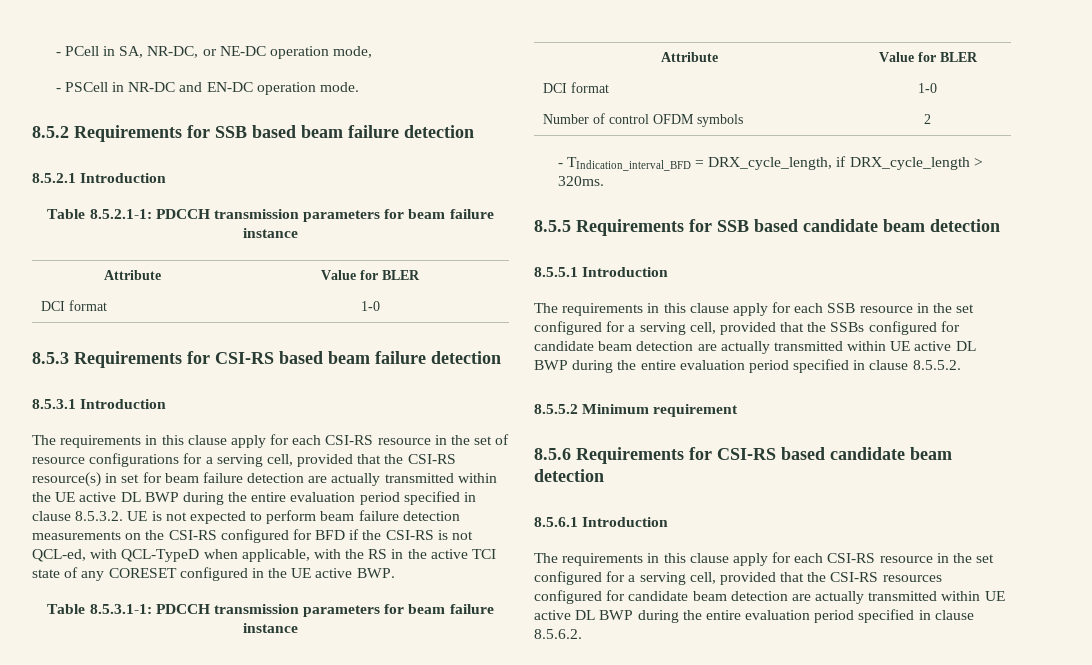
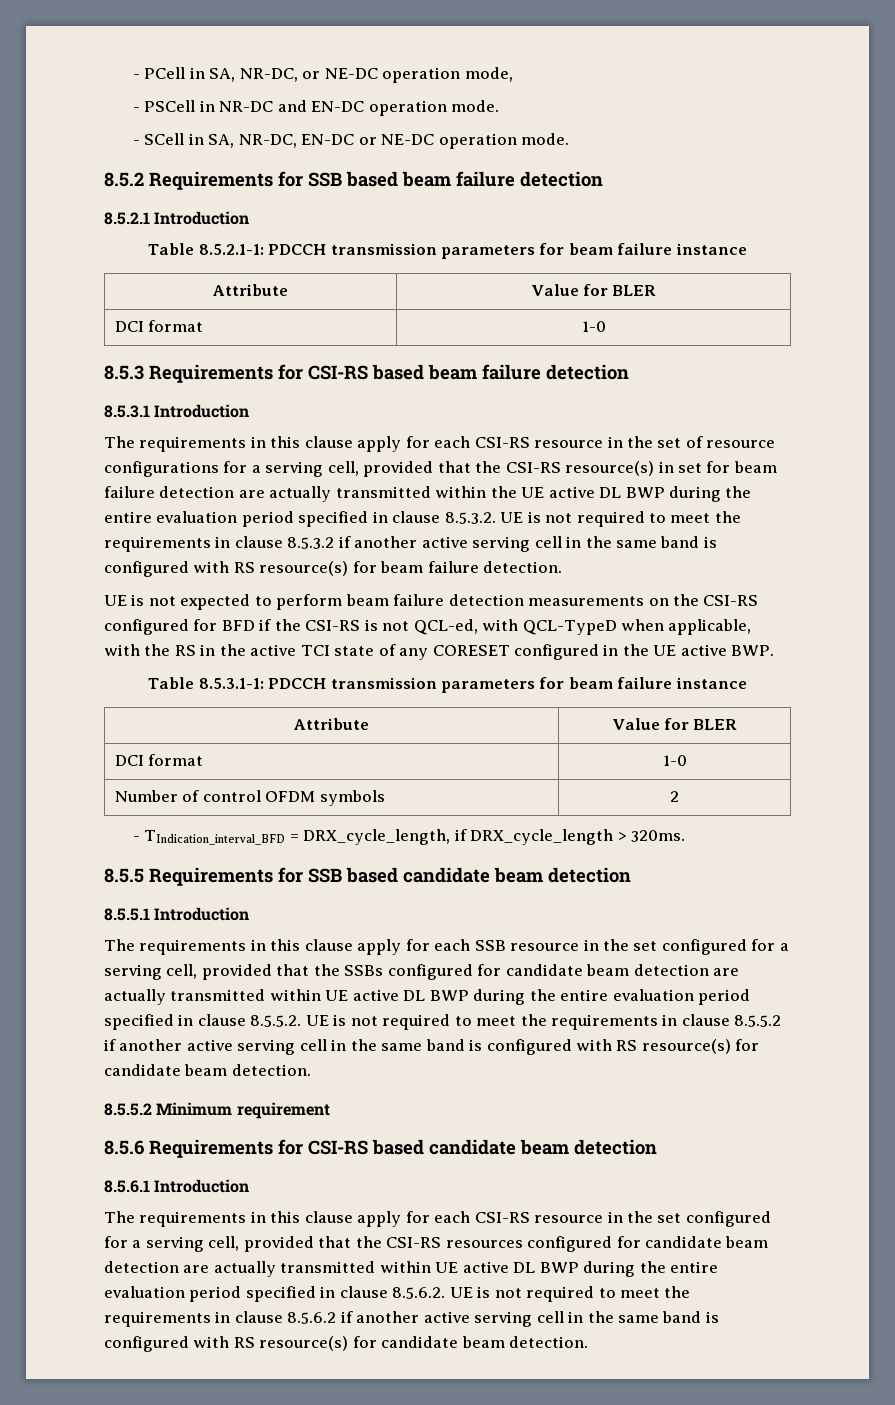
(360, 87) none -> [133,133,570,149] // - SCell in SA, NR-DC, EN-DC or NE-DC operation mode.
(187, 516) none -> [576,511,741,527] [104,536,717,552] [104,561,563,577] [104,594,176,606] required to meet the requirements in clause 8.5.3.2 if another active serving cell in the same band is configured with RS resource(s) for beam failure detection. // UE is not
(961, 365) none -> [305,1014,782,1030] [104,1039,760,1055] [104,1064,311,1076] UE is not required to meet the requirements in clause 8.5.5.2 if another active serving cell in the same band is configured with RS resource(s) for candidate beam detection.
(582, 634) none -> [449,1286,691,1302] [104,1311,719,1327] [104,1336,589,1352] UE is not required to meet the requirements in clause 8.5.6.2 if another active serving cell in the same band is configured with RS resource(s) for candidate beam detection.

